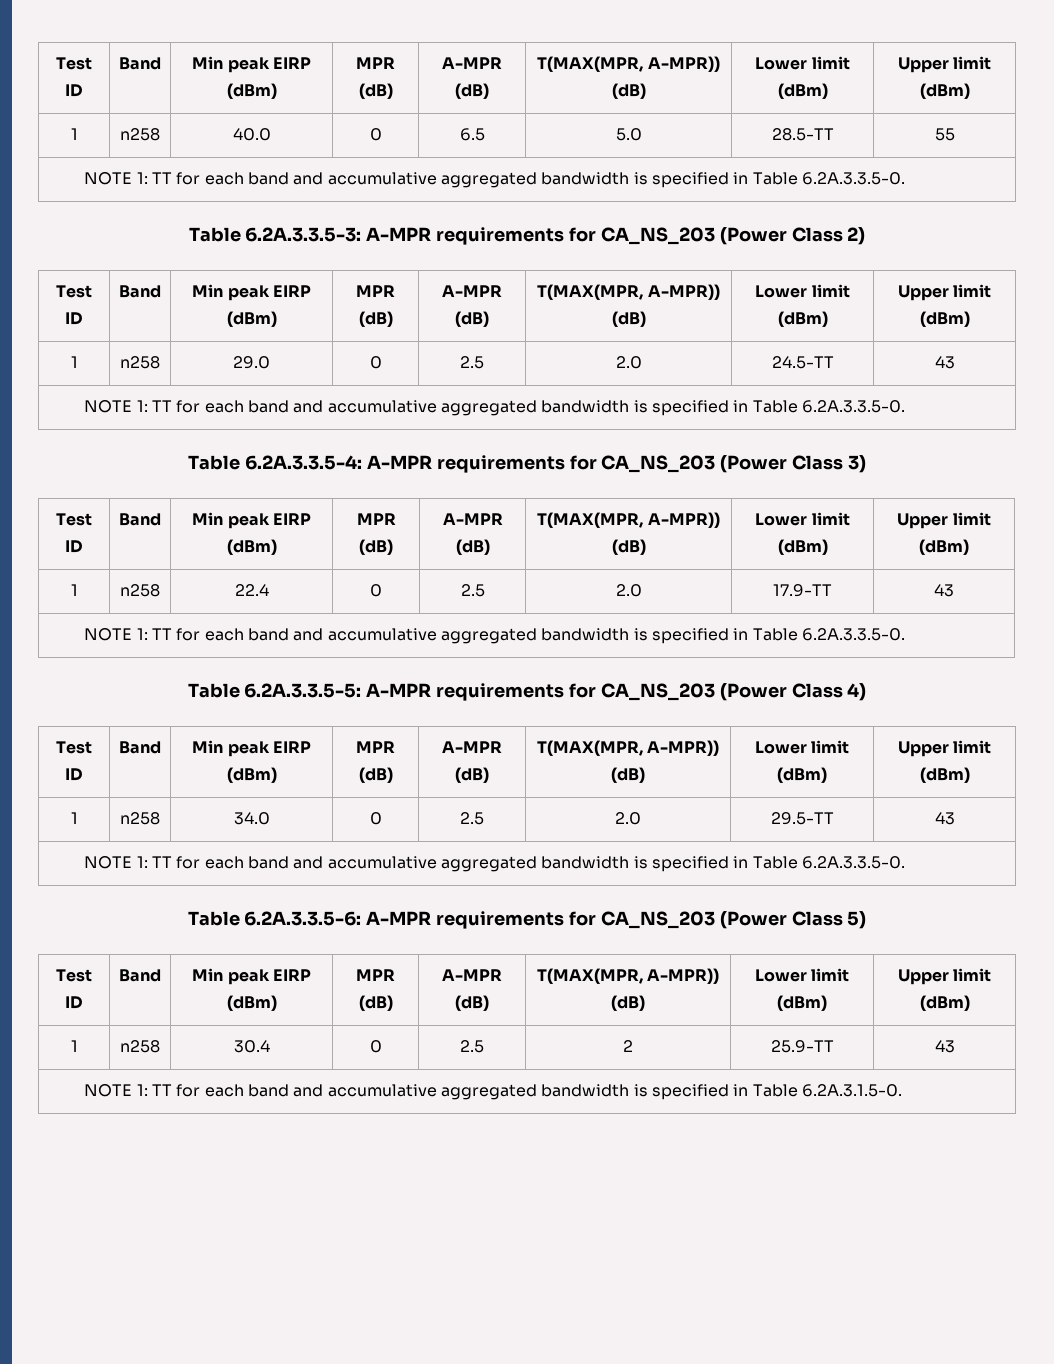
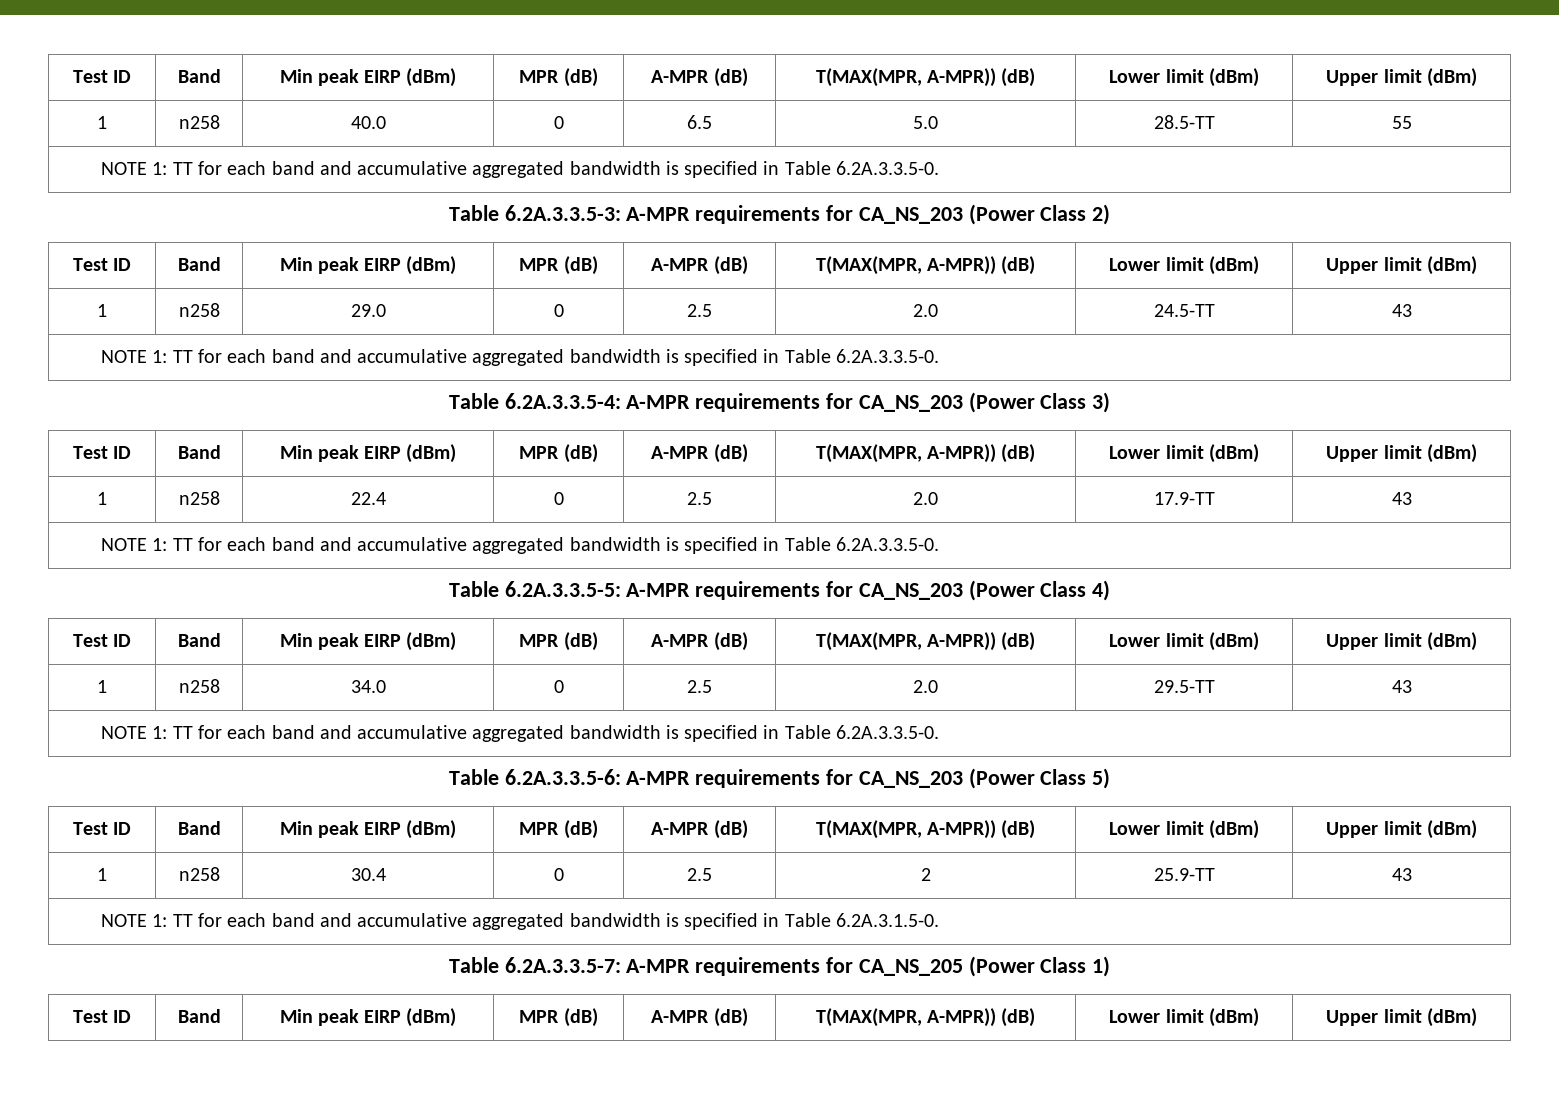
(902, 1090) none -> [448,956,1111,977] [72,1010,132,1023] [177,1009,221,1023] [279,1008,457,1027] [519,1008,598,1027] [651,1008,748,1027] [815,1008,1036,1027] [1109,1008,1259,1027] [1326,1008,1477,1027] // Table 6.2A.3.3.5-7: A-MPR requirements for CA_NS_205 (Power Class 1) // Test ID | Band | Min peak EIRP (dBm) | MPR (dB) | A-MPR (dB) | T(MAX(MPR, A-MPR)) (dB) | Lower limit (dBm) | Upper limit (dBm)

